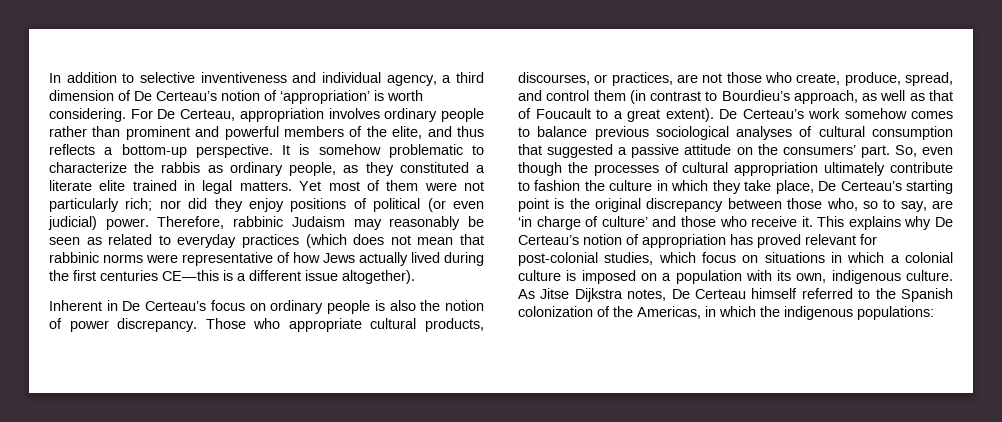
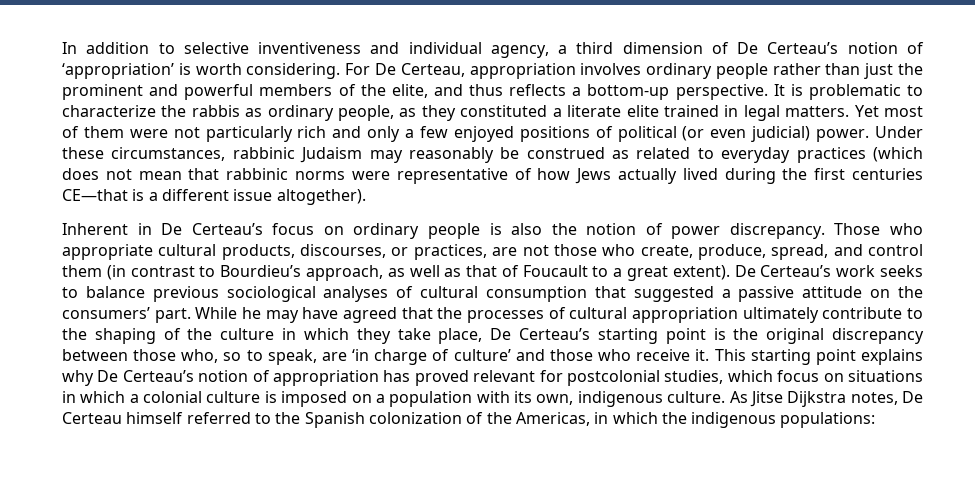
(121, 131) none -> [864,63,924,79] just the
[318,144,381,155] somehow -> (803, 90) none
[125,198,284,212] rich; nor did they enjoy -> [297,126,514,142] rich and only a few enjoyed
[157,216,225,229] Therefore, -> [875,126,924,138] [62,147,226,161] Under these circumstances,
[49,237,80,245] seen -> [526,147,605,159] construed
[162,270,219,281] CE—this -> [62,189,128,201] CE—that
[844,108,953,119] somehow comes -> [879,265,923,277] seeks
[894,145,953,157] [518,162,562,176] So, even though -> [195,307,433,323] While he may have agreed that
[534,180,581,191] fashion -> [62,328,181,344] the shaping of
[900,201,927,212] say, -> [267,349,317,365] speak,
(845, 221) none -> [750,349,856,365] starting point
[518,252,598,266] post-colonial -> [566,370,660,386] postcolonial

